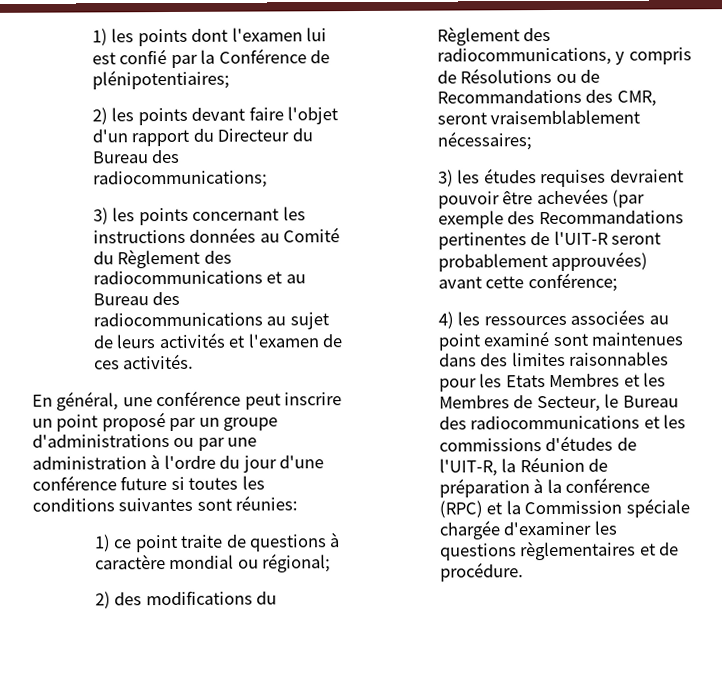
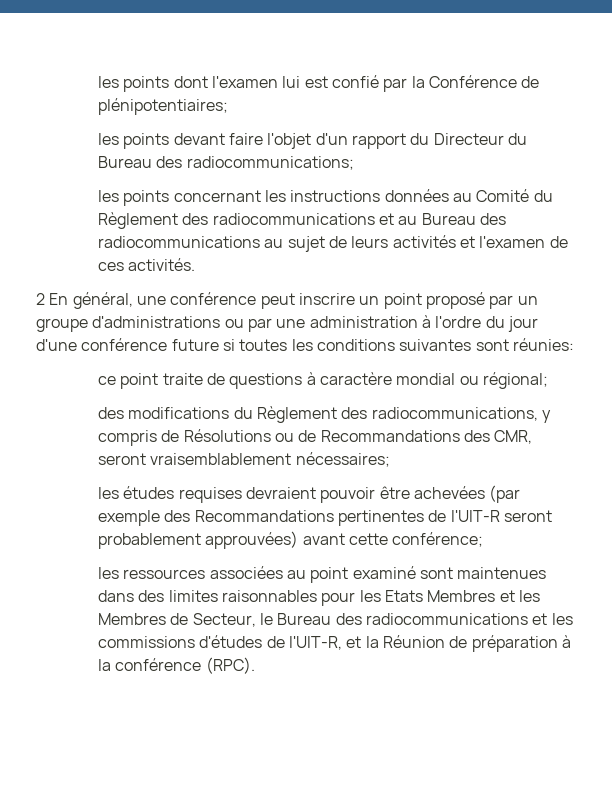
[91,28,108,46] 1) -> (98, 82) none
[91,107,108,125] 2) -> (229, 106) none
[92,207,109,225] 3) -> (354, 163) none
(195, 361) none -> [36,293,45,305] 2
[93,534,111,552] 1) -> (574, 344) none
[94,591,111,609] 2) -> (549, 380) none
[437,169,454,187] 3) -> (390, 459) none
[437,311,454,329] 4) -> (484, 539) none
(498, 467) none -> [346,636,362,648] et
[438,498,690,518] [438,520,617,540] [439,540,680,561] [439,562,524,582] (RPC) et la Commission spéciale chargée d'examiner les questions règlementaires et de procédure. -> [205,657,255,674] (RPC).

